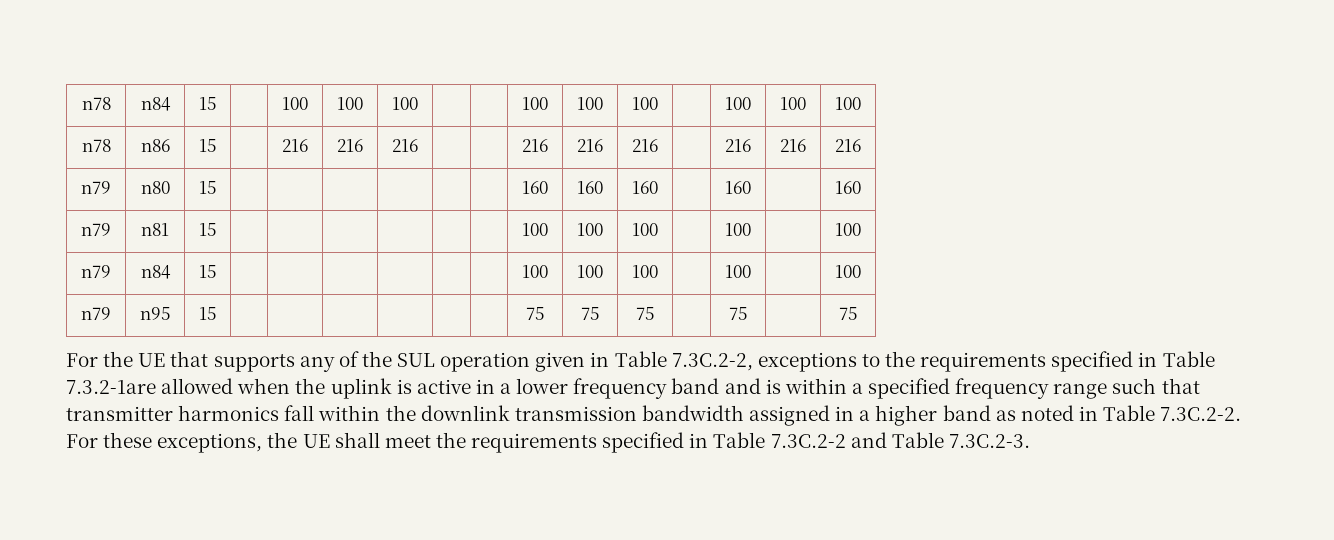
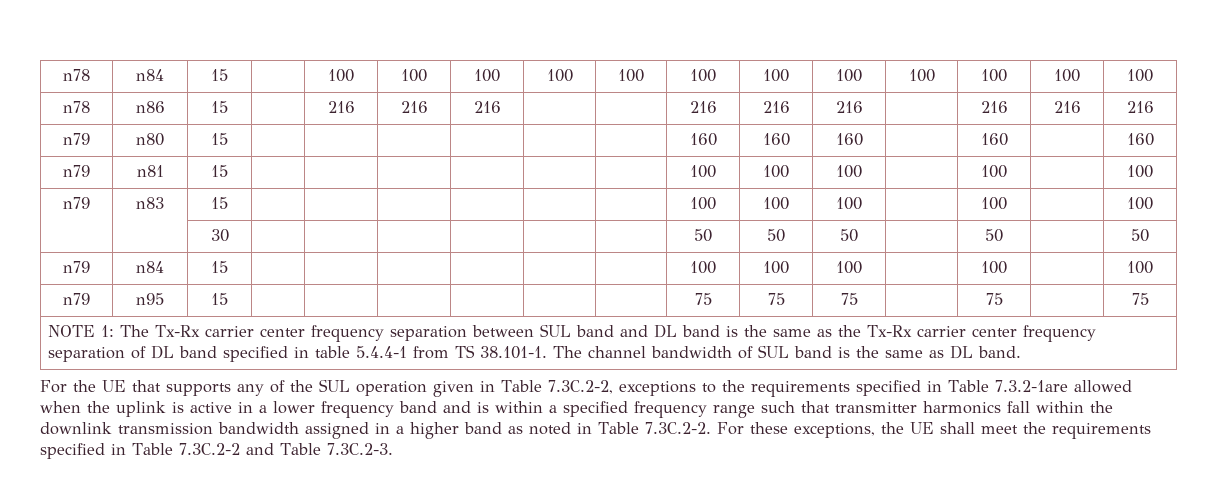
[522,97,548,110] [577,97,603,110] [632,97,658,110] | | 100 | 100 | 100 | -> [546,69,573,82] [618,69,644,82] [690,69,716,82] [763,69,789,82] [836,69,862,82] [908,69,935,82] 100 | 100 | 100 | 100 | 100 | 100
(861, 229) none -> [63,197,90,209] [136,197,164,209] [211,197,228,209] [690,197,716,210] [763,197,789,210] [836,197,862,210] [981,197,1007,210] [1127,197,1153,210] [210,229,229,242] [694,229,712,242] [767,229,785,242] [840,229,858,242] [985,229,1003,242] [1131,229,1149,242] // n79 | n83 | 15 | | | | | | | 100 | 100 | 100 | | 100 | | 100 // | | 30 | | | | | | | 50 | 50 | 50 | | 50 | | 50
(857, 313) none -> [48,324,1097,342] [48,345,1022,362] // NOTE 1: The Tx-Rx carrier center frequency separation between SUL band and DL band is the same as the Tx-Rx carrier center frequency separation of DL band specified in table 5.4.4-1 from TS 38.101-1. The channel bandwidth of SUL band is the same as DL band.

